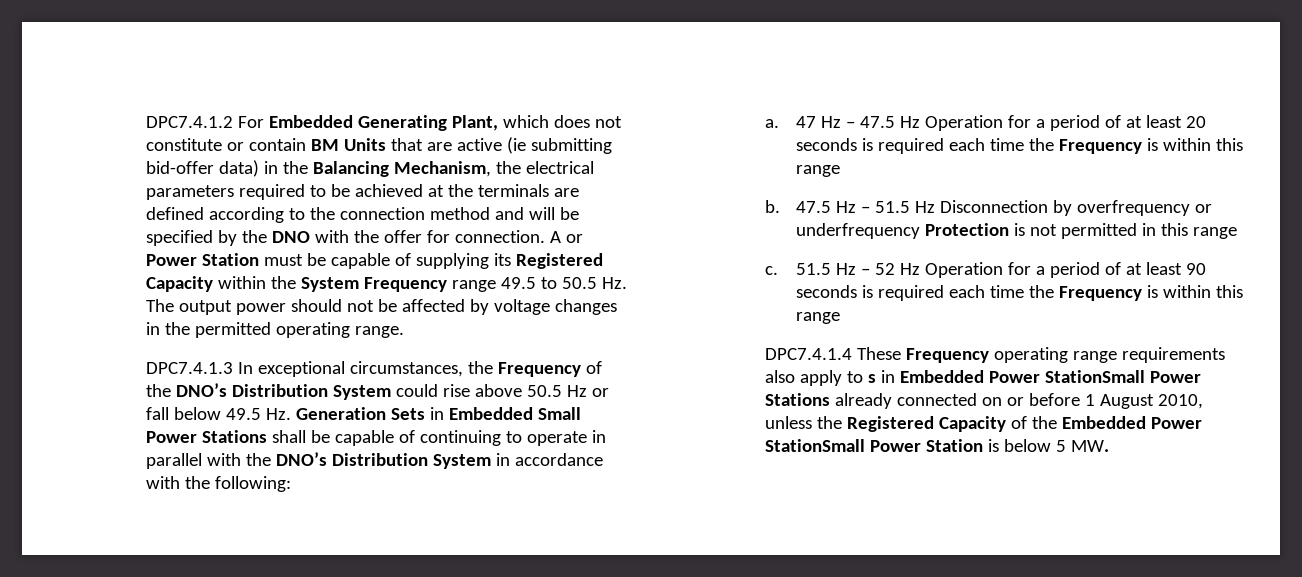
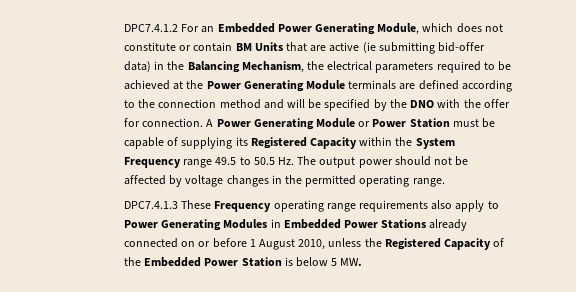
[269,115,499,131] Embedded Generating Plant, -> [201,23,420,35] an Embedded Power Generating Module,
(474, 190) none -> [206,80,346,92] Power Generating Module
(562, 237) none -> [216,118,356,130] Power Generating Module
[238,361,603,377] [146,383,610,400] [146,407,582,420] [146,430,607,446] [146,452,604,469] [146,476,292,492] [765,115,1206,131] [795,138,1243,154] [795,165,840,177] [765,200,1212,216] [795,223,1237,239] [765,262,1206,278] [795,285,1243,301] [795,312,840,324] [765,348,853,360] In exceptional circumstances, the Frequency of the DNO’s Distribution System could rise above 50.5 Hz or fall below 49.5 Hz. Generation Sets in Embedded Small Power Stations shall be capable of continuing to operate in parallel with the DNO’s Distribution System in accordance with the following: // a. 47 Hz – 47.5 Hz Operation for a period of at least 20 seconds is required each time the Frequency is within this range // b. 47.5 Hz – 51.5 Hz Disconnection by overfrequency or underfrequency Protection is not permitted in this range // c. 51.5 Hz – 52 Hz Operation for a period of at least 90 seconds is required each time the Frequency is within this range // DPC7.4.1.4 -> (178, 205) none
[868,374,877,383] s -> [123,219,268,231] Power Generating Modules
[1045,370,1202,383] StationSmall Power -> (379, 224) none
[765,439,922,452] StationSmall Power -> (239, 262) none

